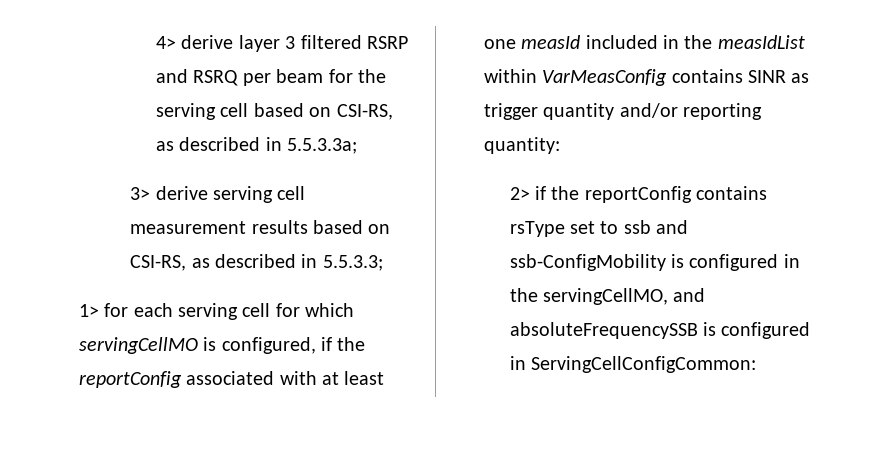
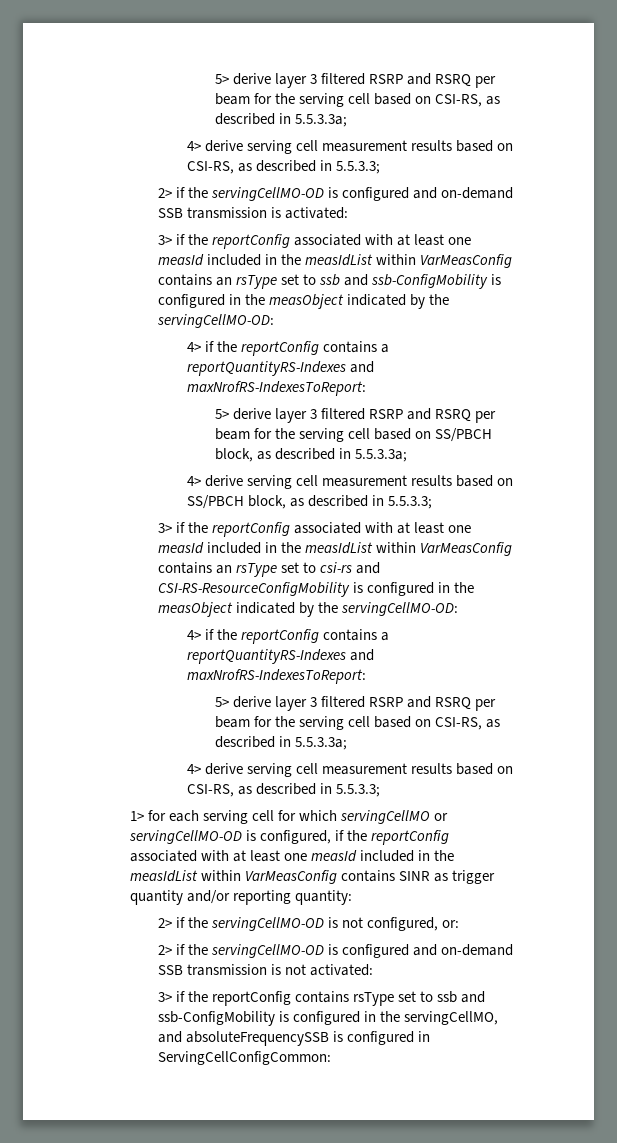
[155,36,176,49] 4> -> [215,74,230,84] 5>
[130,187,151,200] 3> -> [186,140,513,154] [186,160,380,174] [158,187,514,201] [158,207,349,219] [158,234,472,249] [158,254,513,268] [158,274,502,289] [158,294,450,309] [157,314,275,328] [186,341,389,356] [186,361,374,376] [186,381,366,396] [215,408,497,423] [215,428,493,442] [215,448,408,462] [186,475,513,489] [186,495,432,509] [158,522,472,537] [158,542,513,556] [158,562,381,577] [158,582,475,597] [158,602,459,617] [186,629,389,644] [186,649,374,664] [186,669,366,684] [215,696,497,711] [215,716,501,730] [215,736,348,750] [186,764,201,774] 4> derive serving cell measurement results based on CSI-RS, as described in 5.5.3.3; // 2> if the servingCellMO-OD is configured and on-demand SSB transmission is activated: // 3> if the reportConfig associated with at least one measId included in the measIdList within VarMeasConfig contains an rsType set to ssb and ssb-ConfigMobility is configured in the measObject indicated by the servingCellMO-OD: // 4> if the reportConfig contains a reportQuantityRS-Indexes and maxNrofRS-IndexesToReport: // 5> derive layer 3 filtered RSRP and RSRQ per beam for the serving cell based on SS/PBCH block, as described in 5.5.3.3a; // 4> derive serving cell measurement results based on SS/PBCH block, as described in 5.5.3.3; // 3> if the reportConfig associated with at least one measId included in the measIdList within VarMeasConfig contains an rsType set to csi-rs and CSI-RS-ResourceConfigMobility is configured in the measObject indicated by the servingCellMO-OD: // 4> if the reportConfig contains a reportQuantityRS-Indexes and maxNrofRS-IndexesToReport: // 5> derive layer 3 filtered RSRP and RSRQ per beam for the serving cell based on CSI-RS, as described in 5.5.3.3a; // 4>
(198, 345) none -> [433,813,448,821] [128,830,242,844] or servingCellMO-OD
(580, 193) none -> [211,917,460,931] [158,944,514,958] [158,964,374,976] [158,991,209,1002] servingCellMO-OD is not configured, or: // 2> if the servingCellMO-OD is configured and on-demand SSB transmission is not activated: // 3> if the

